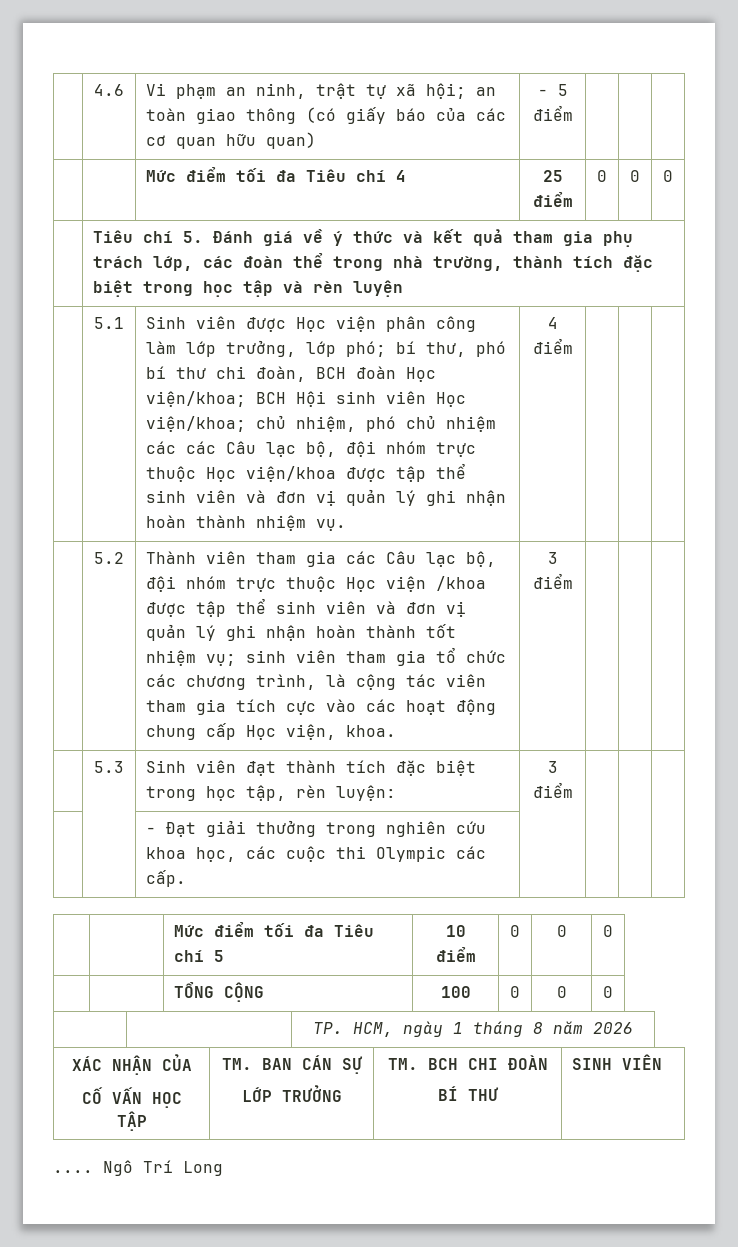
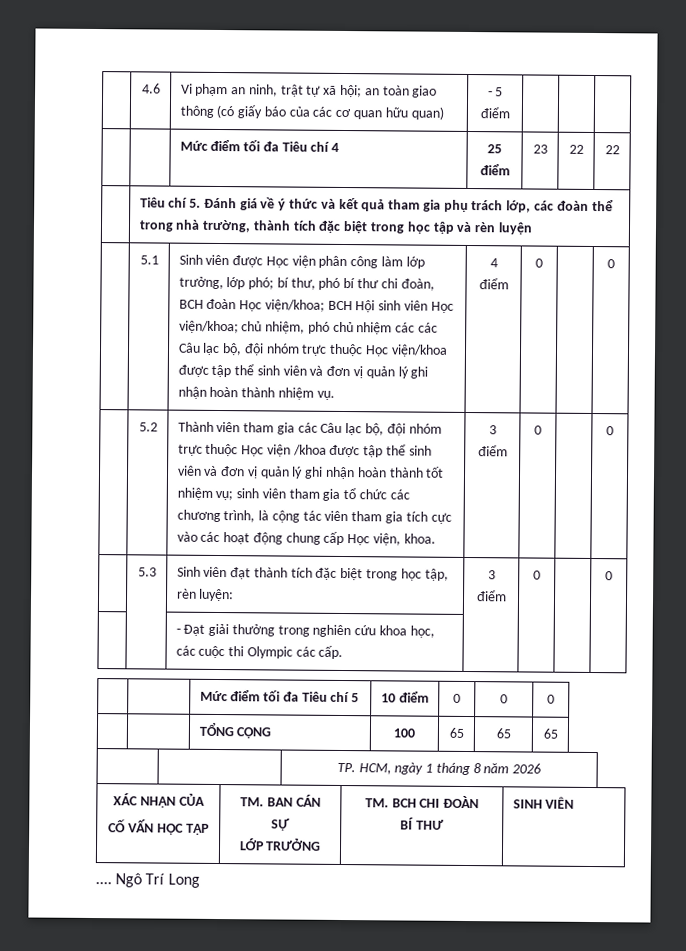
[597,170,607,182] [630,170,640,182] [663,170,673,182] 0 | 0 | 0 -> [532,144,548,154] [568,144,584,154] [604,145,620,155] 23 | 22 | 22
(573, 346) | | -> [535,258,543,268] [607,259,615,269] 0 | | 0
(573, 581) | | -> [534,425,542,435] [606,426,614,436] 0 | | 0
(573, 790) | | -> [533,570,541,580] [605,571,613,581] 0 | | 0
[510,986,520,998] [556,986,567,998] [603,986,613,998] 0 | 0 | 0 -> [448,727,464,738] [495,728,511,739] [542,728,558,739] 65 | 65 | 65

